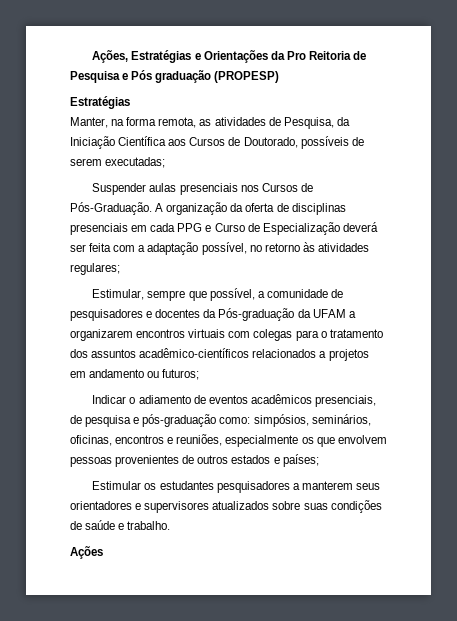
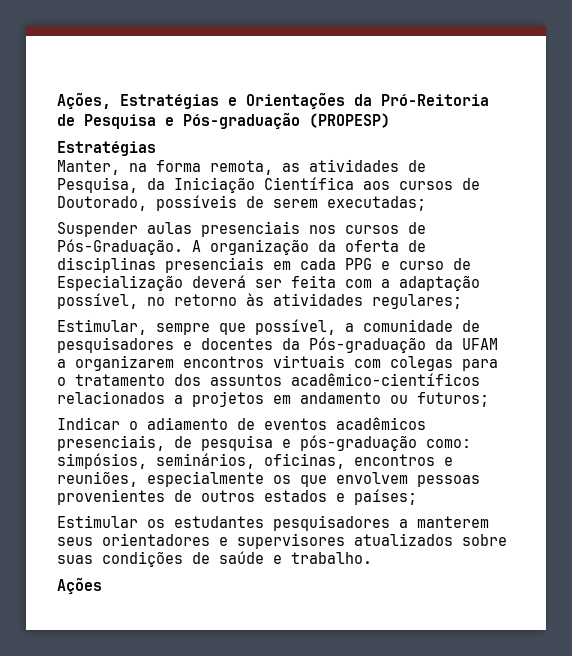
[286,51,351,60] Pro Reitoria -> [381,94,489,106] Pró-Reitoria
[131,70,212,83] Pós graduação -> [183,112,300,130] Pós-graduação
[189,137,226,146] Cursos -> [399,181,453,190] cursos
[261,183,298,192] Cursos -> [345,225,399,234] cursos
[214,223,245,232] Curso -> [399,261,444,270] curso

